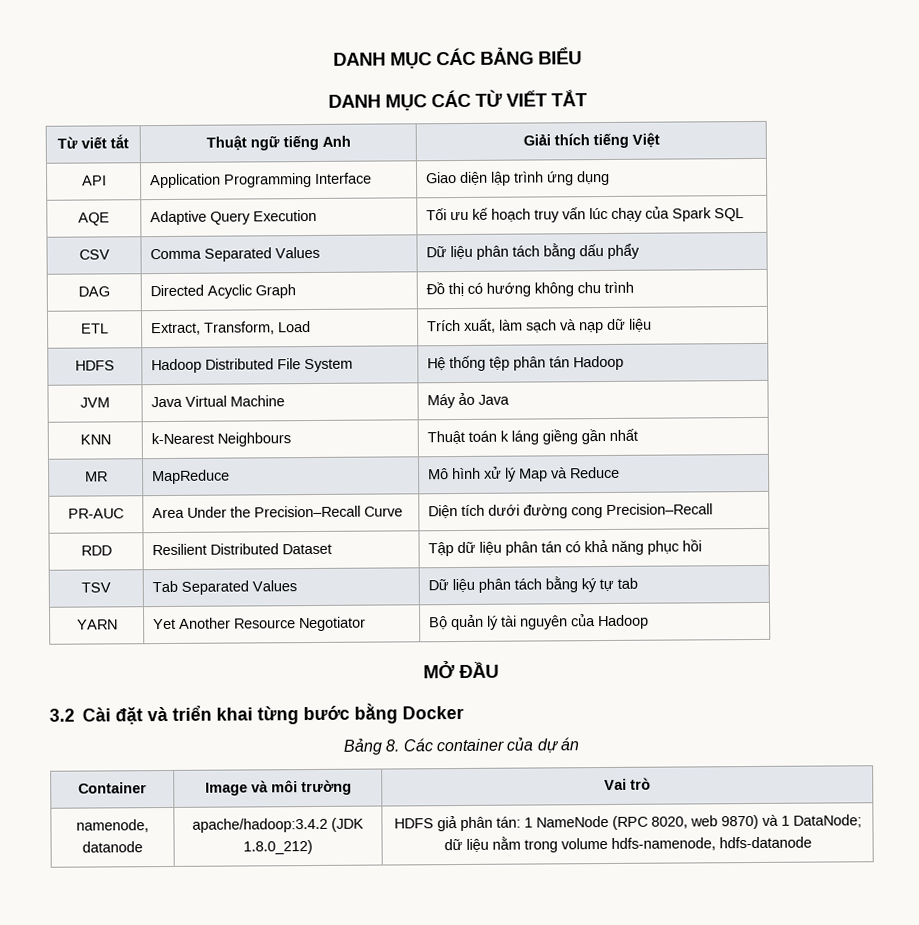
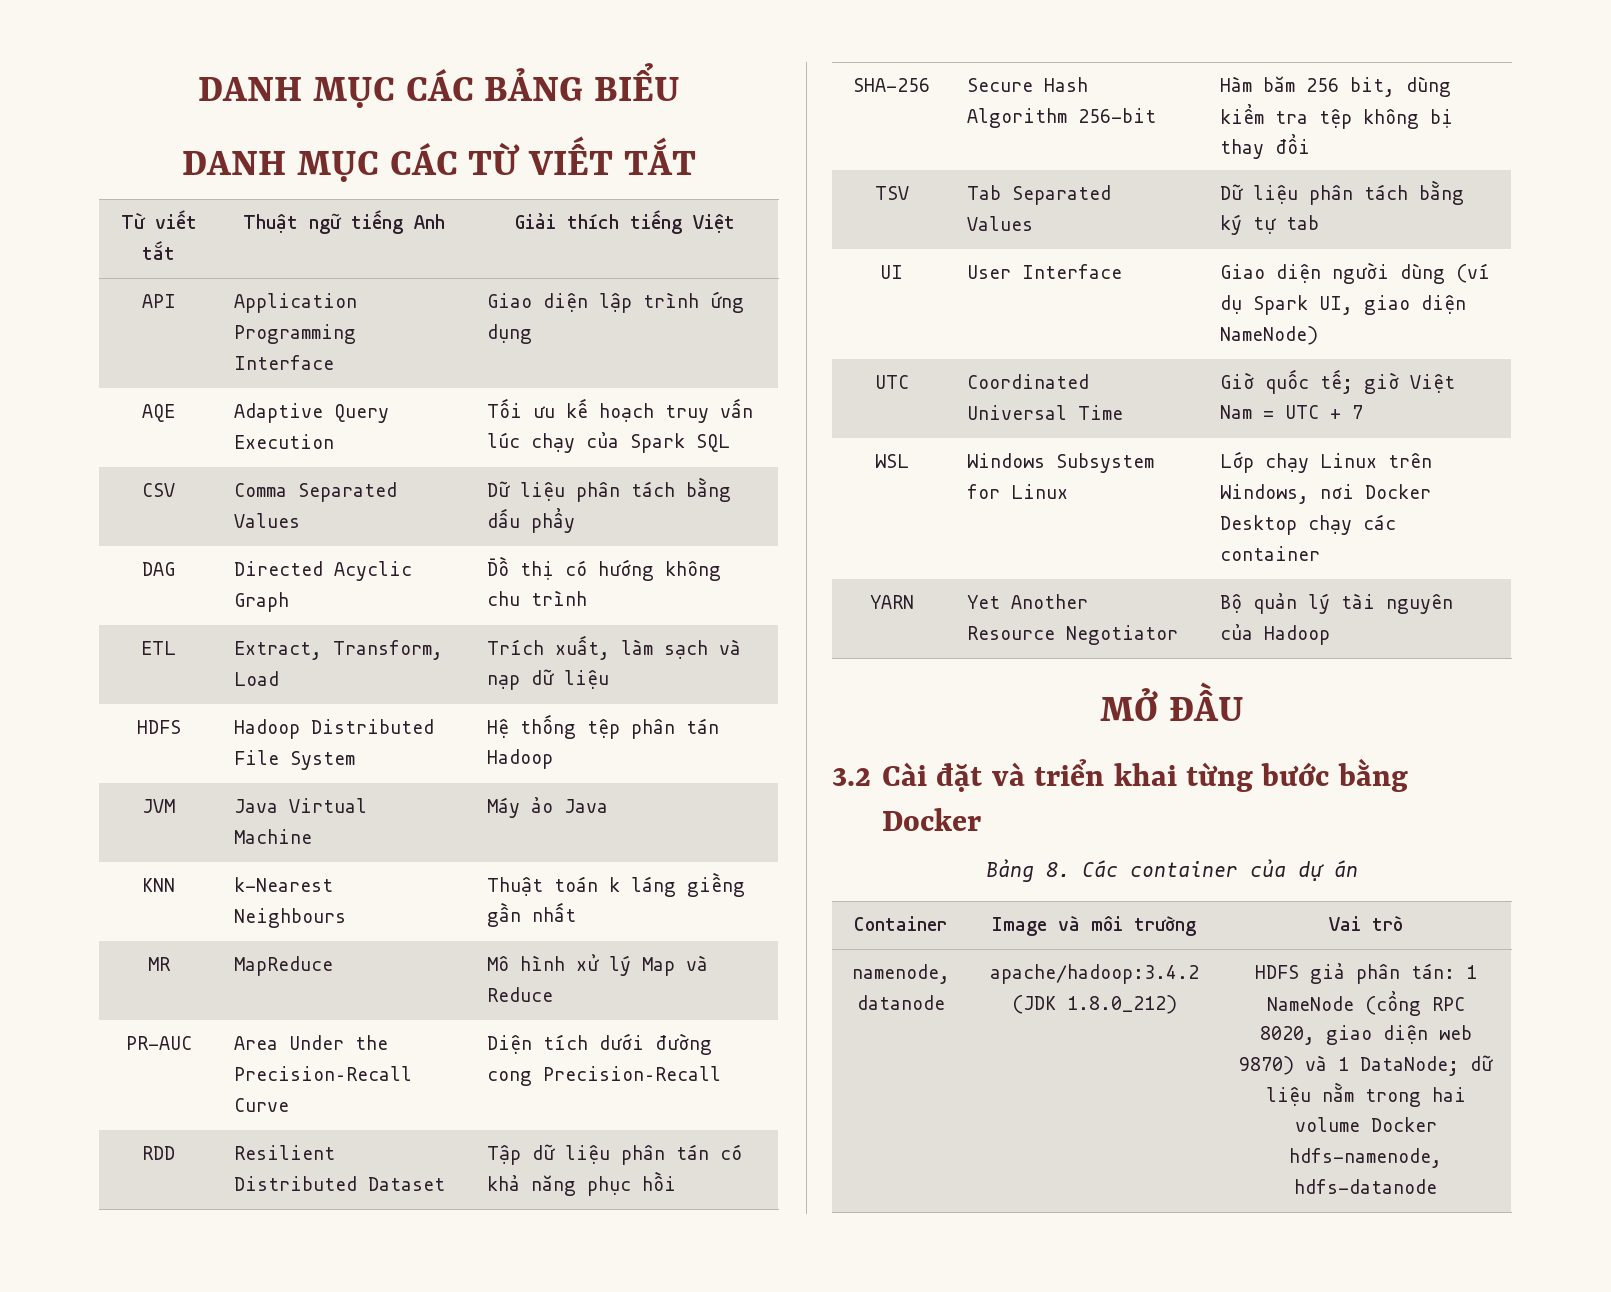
(703, 545) none -> [853,78,930,92] [967,77,1089,92] [967,108,1157,128] [1220,76,1452,97] [1220,103,1454,129] [1220,133,1311,159] // SHA-256 | Secure Hash Algorithm 256-bit | Hàm băm 256 bit, dùng kiểm tra tệp không bị thay đổi
(639, 583) none -> [880,265,903,279] [967,264,1123,279] [1220,262,1491,284] [1220,295,1467,315] [1220,326,1319,345] [874,375,909,389] [967,374,1090,389] [967,405,1124,420] [1220,369,1456,394] [1220,405,1364,419] [874,454,909,468] [967,453,1155,473] [967,484,1069,499] [1220,451,1433,473] [1220,484,1432,504] [1220,514,1397,535] [1220,546,1321,561] // UI | User Interface | Giao diện người dùng (ví dụ Spark UI, giao diện NameNode) // UTC | Coordinated Universal Time | Giờ quốc tế; giờ Việt Nam = UTC + 7 // WSL | Windows Subsystem for Linux | Lớp chạy Linux trên Windows, nơi Docker Desktop chạy các container
[611,815,688,830] (RPC 8020, -> [1364,990,1465,1016] [1259,1025,1428,1045] (cổng RPC 8020, giao diện
[560,838,608,850] volume -> [1431,1087,1466,1102] [1294,1117,1437,1132] hai volume Docker

